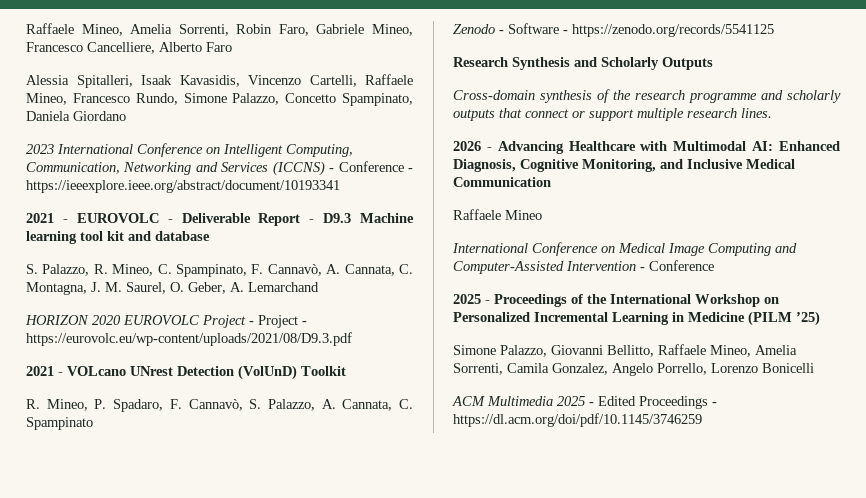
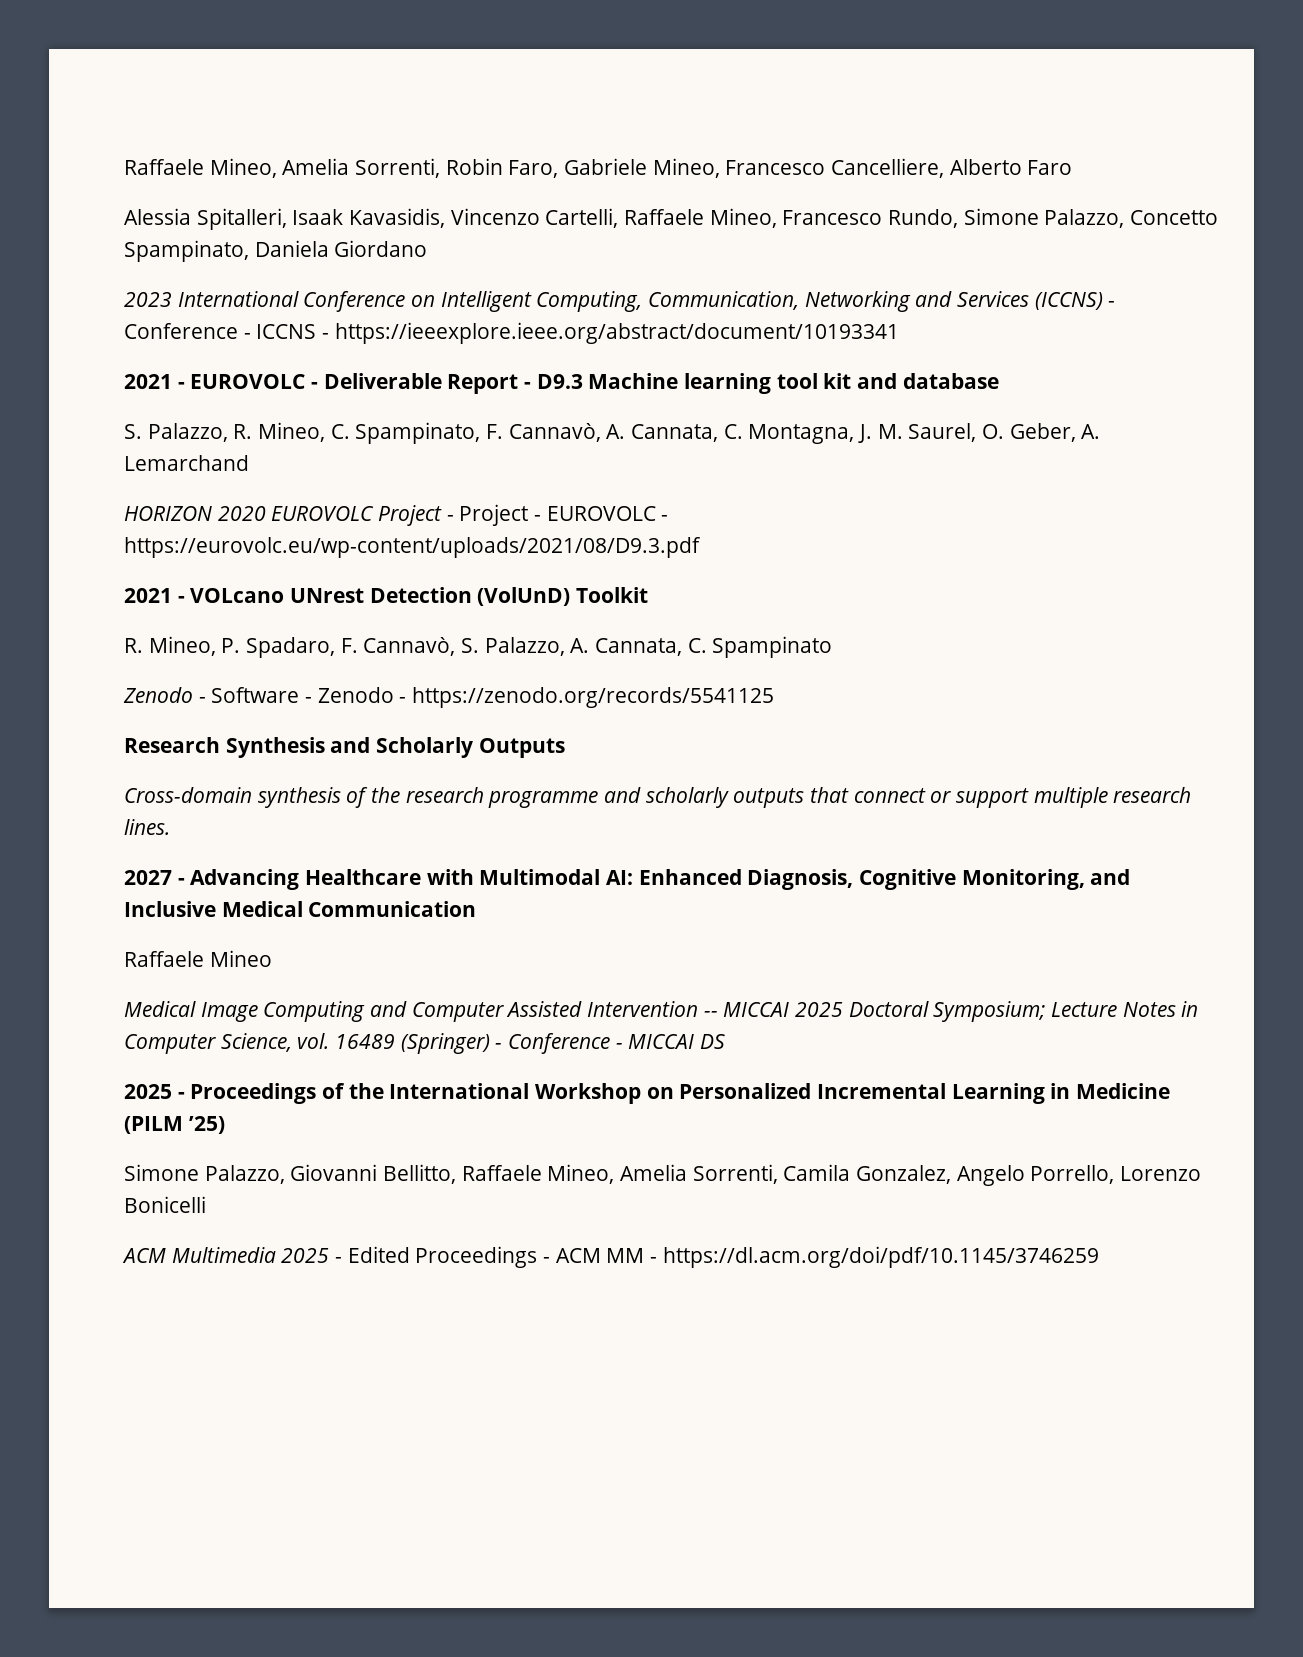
(413, 170) none -> [256,324,330,339] ICCNS -
(307, 323) none -> [546,506,669,521] EUROVOLC -
(568, 32) none -> [317,687,407,703] Zenodo -
[453,141,481,151] 2026 -> [124,870,172,885] 2027
[452,242,615,256] International Conference on -> (272, 958) none
[453,260,714,274] Computer-Assisted Intervention - Conference -> [411,1001,1199,1022] [124,1033,726,1054] Computer Assisted Intervention -- MICCAI 2025 Doctoral Symposium; Lecture Notes in Computer Science, vol. 16489 (Springer) - Conference - MICCAI DS
(717, 404) none -> [555,1248,658,1263] ACM MM -

